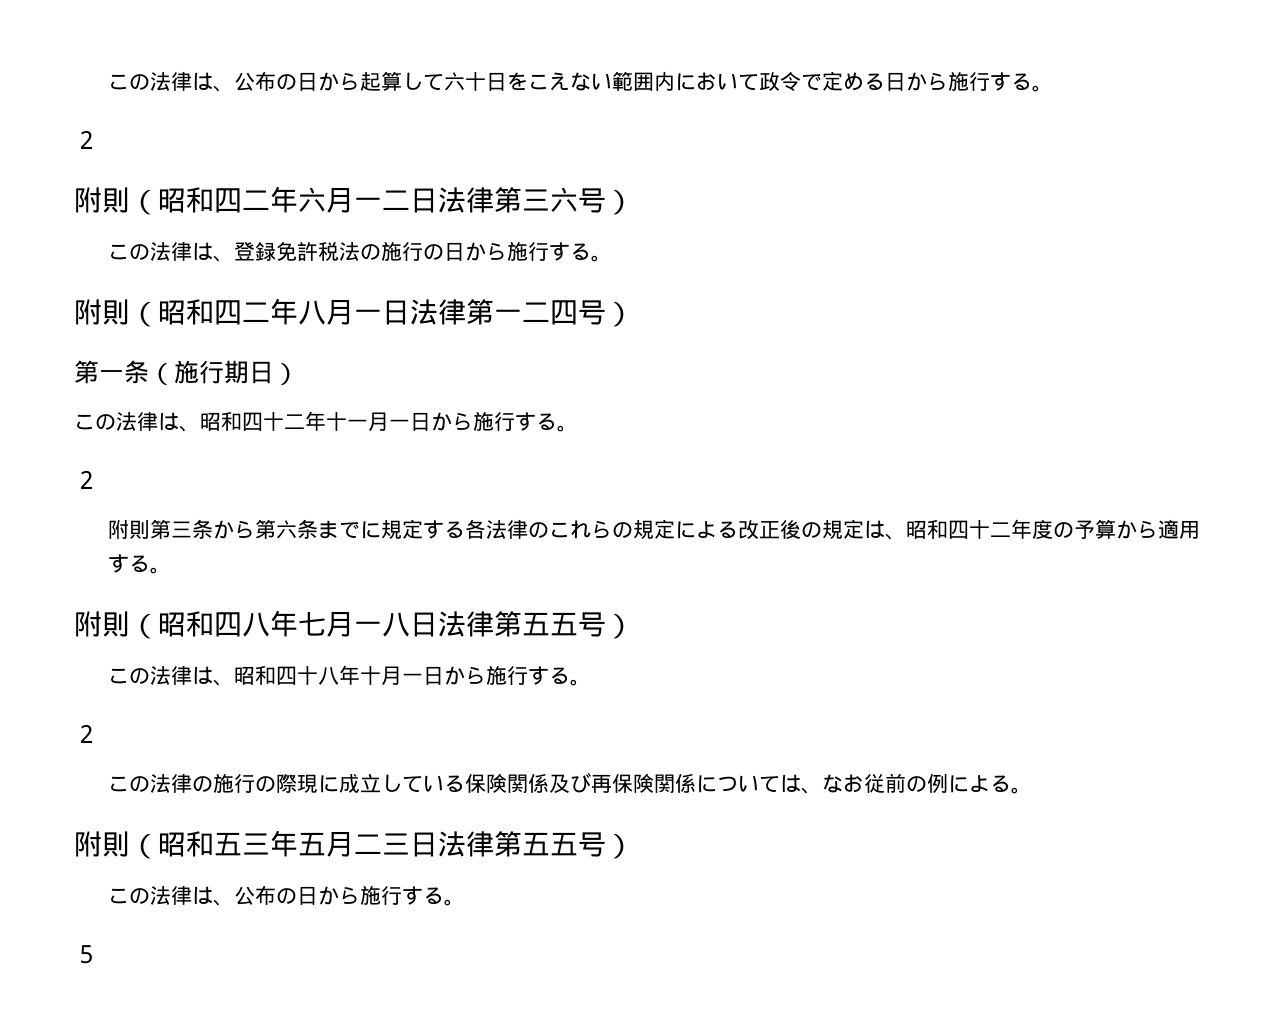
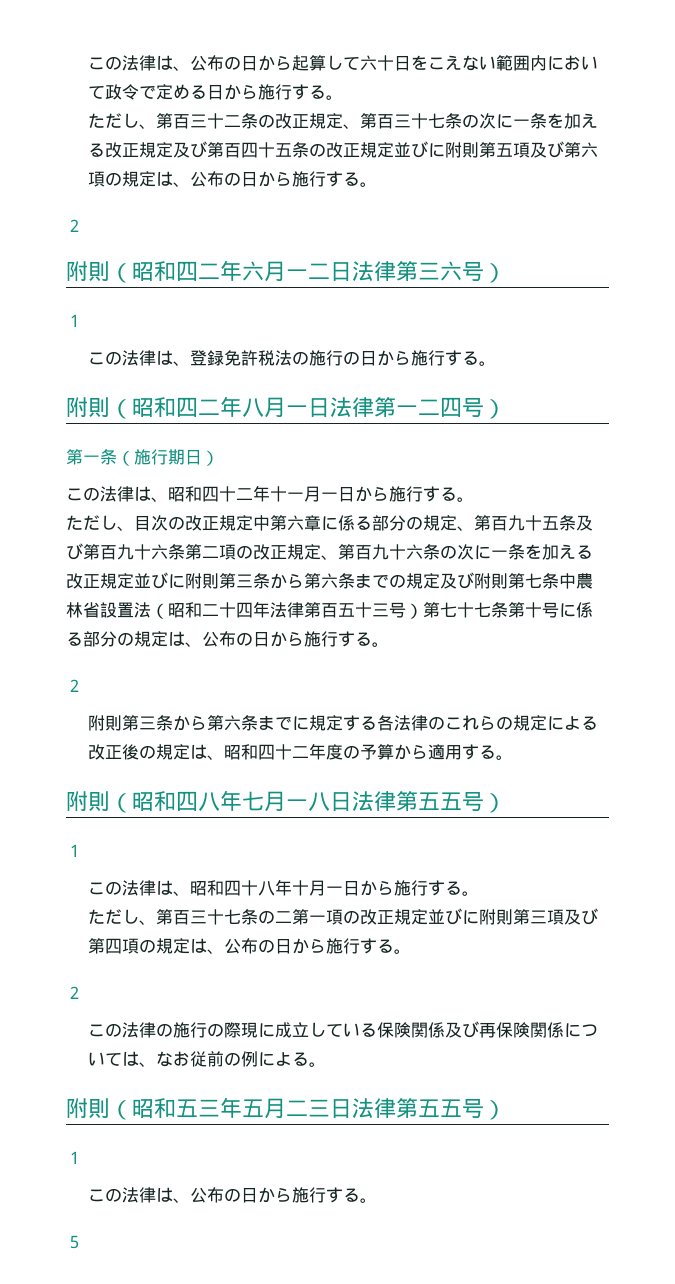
(1053, 88) none -> [88,113,599,129] [88,141,599,158] [88,171,378,187] // ただし、第百三十二条の改正規定、第百三十七条の次に一条を加える改正規定及び第百四十五条の改正規定並びに附則第五項及び第六項の規定は、公布の日から施行する。
(634, 202) none -> [66,314,83,327] // １
(578, 428) none -> [66,515,593,531] [66,543,593,560] [66,572,593,589] [66,601,593,619] [66,631,389,647] // ただし、目次の改正規定中第六章に係る部分の規定、第百九十五条及び第百九十六条第二項の改正規定、第百九十六条の次に一条を加える改正規定並びに附則第三条から第六条までの規定及び附則第七条中農林省設置法（昭和二十四年法律第百五十三号）第七十七条第十号に係る部分の規定は、公布の日から施行する。
(634, 626) none -> [66,844,83,857] // １
(591, 682) none -> [88,908,599,925] [88,938,412,954] // ただし、第百三十七条の二第一項の改正規定並びに附則第三項及び第四項の規定は、公布の日から施行する。
(634, 846) none -> [66,1151,83,1164] // １

